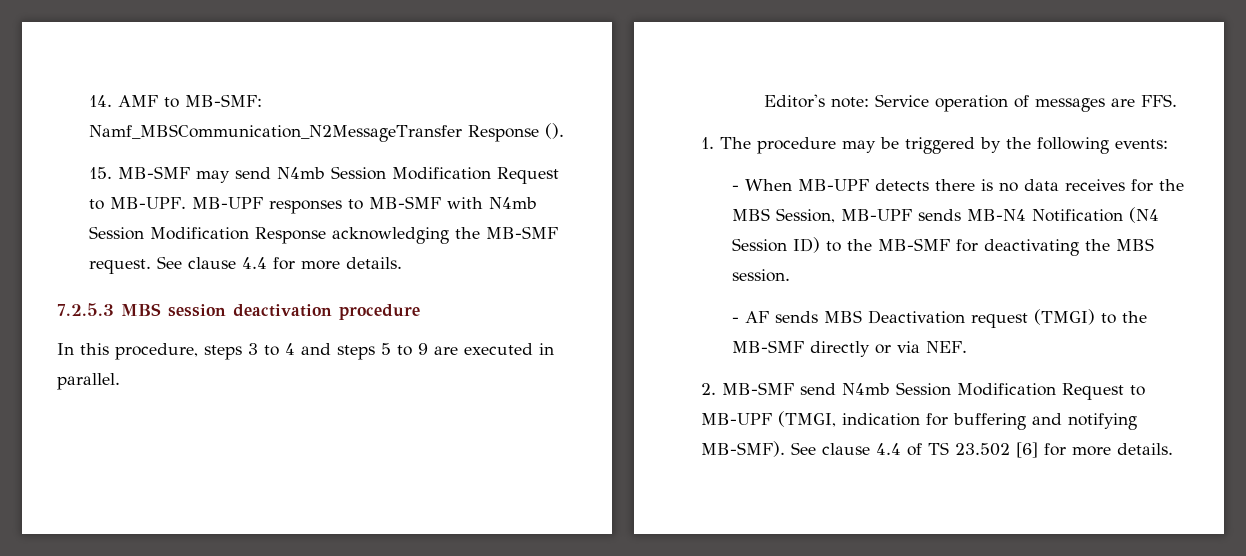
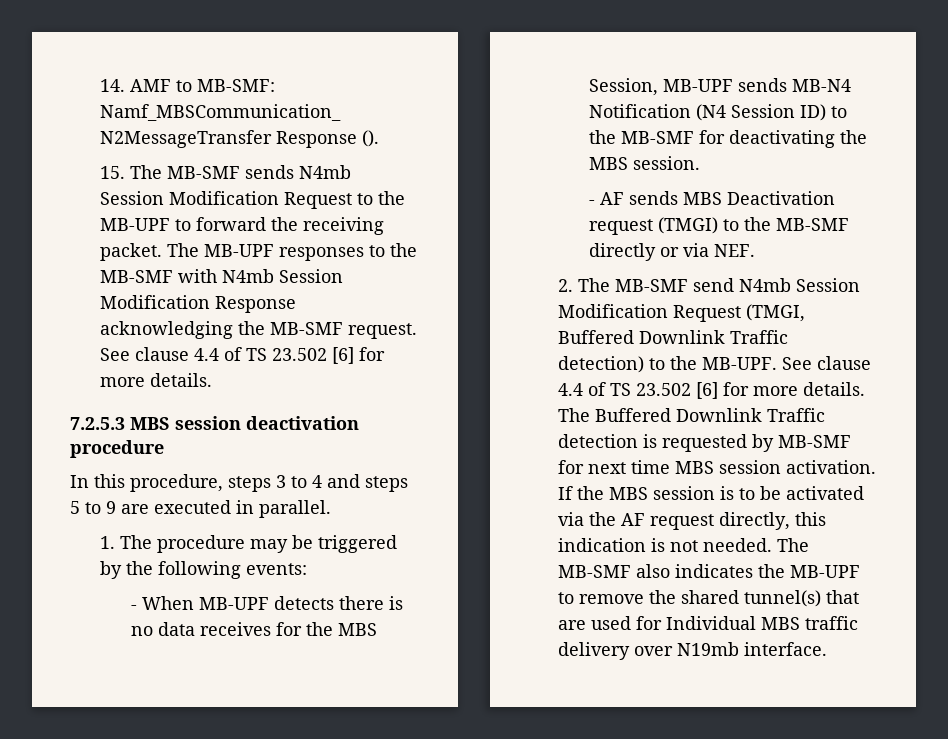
[117,166,559,184] [88,197,186,210] MB-SMF may send N4mb Session Modification Request to MB-UPF. -> [130,165,352,179] [100,191,406,209] [100,217,385,235] [100,243,200,261] The MB-SMF sends N4mb Session Modification Request to the MB-UPF to forward the receiving packet. The
(363, 204) none -> [390,243,418,257] the
(267, 263) none -> [224,347,355,364] of TS 23.502 [6]
[763,94,1177,112] // Editor's note: Service operation of messages are FFS. -> (331, 509) none
(716, 389) none -> [578,278,611,292] The
[1129,385,1145,396] [700,411,1137,430] [700,441,785,457] to MB-UPF (TMGI, indication for buffering and notifying MB-SMF). -> [746,304,806,322] [558,330,789,344] [558,356,778,373] (TMGI, Buffered Downlink Traffic detection) to the MB-UPF.
(1173, 449) none -> [558,408,826,422] [558,434,852,452] [558,460,877,474] [558,486,865,500] [558,512,827,530] [558,538,810,552] [558,564,861,578] [558,590,860,607] [558,616,859,630] [558,642,828,660] The Buffered Downlink Traffic detection is requested by MB-SMF for next time MBS session activation. If the MBS session is to be activated via the AF request directly, this indication is not needed. The MB-SMF also indicates the MB-UPF to remove the shared tunnel(s) that are used for Individual MBS traffic delivery over N19mb interface.

